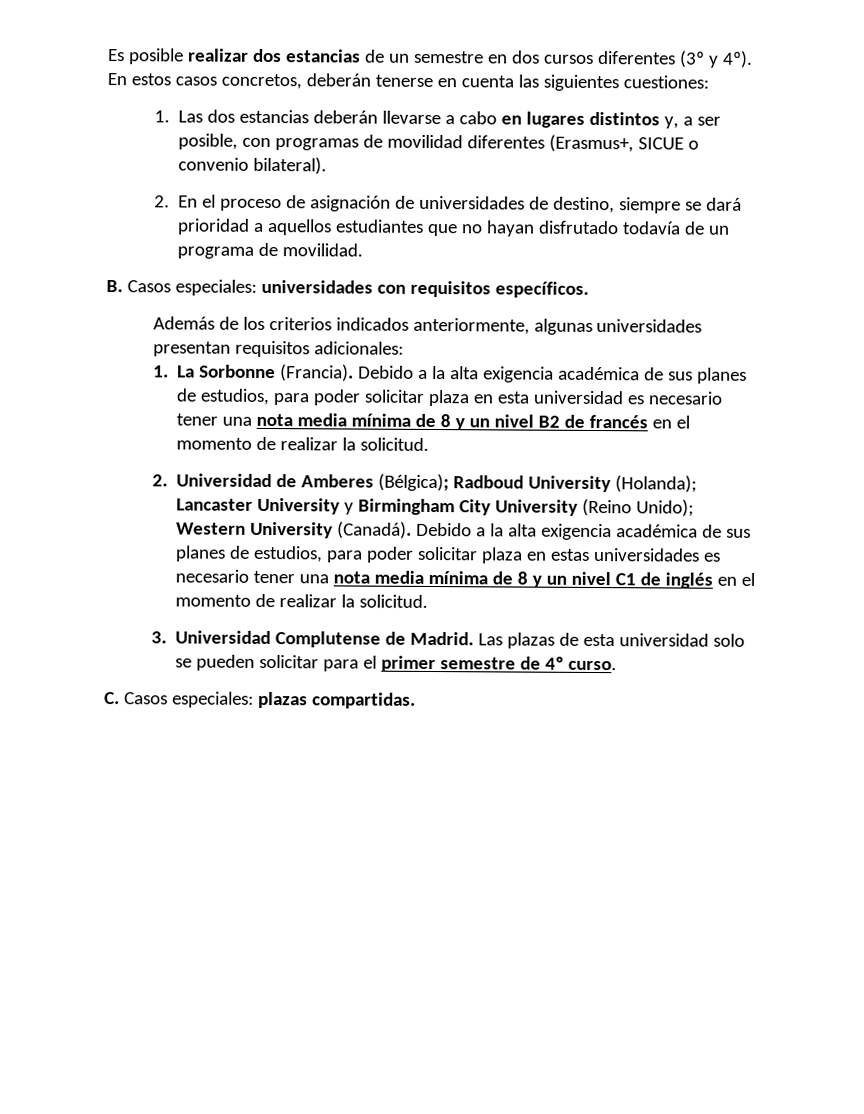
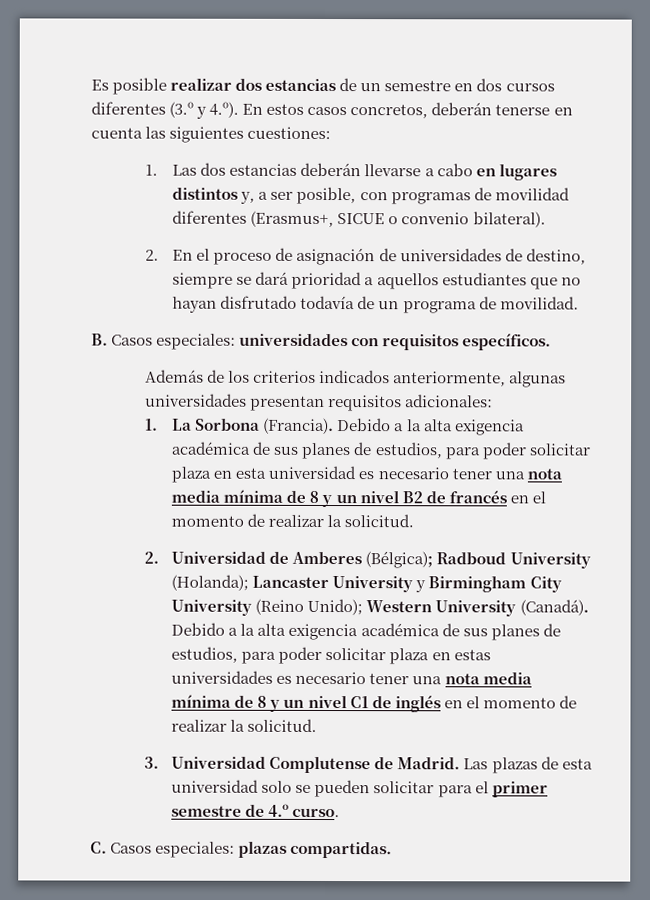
[678,50,753,68] (3º y 4º). -> [169,101,240,119] (3.º y 4.º).
[198,364,276,379] Sorbonne -> [195,418,261,431] Sorbona
[544,656,564,670] 4º -> [268,803,290,817] 4.º

